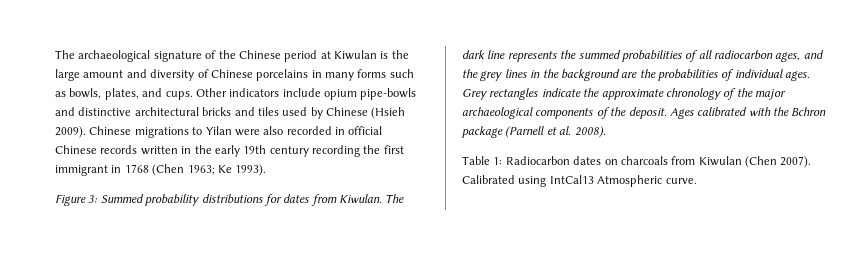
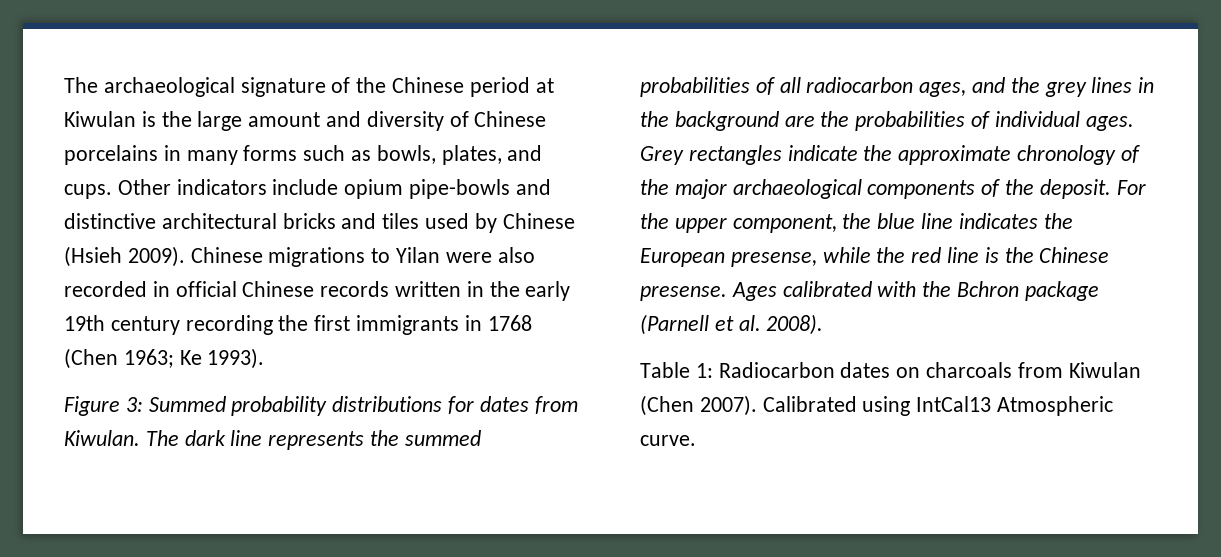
[55,165,108,176] immigrant -> [356,315,460,335] immigrants
(667, 113) none -> [1116,180,1146,195] [640,213,1073,233] [640,247,1110,267] [640,286,727,301] For the upper component, the blue line indicates the European presense, while the red line is the Chinese presense.

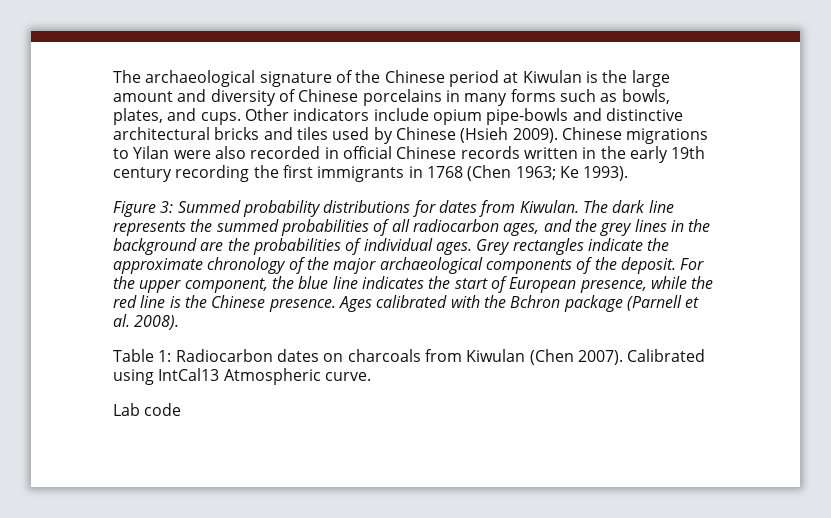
[640,248,817,267] European presense, -> [454,276,647,293] start of European presence,
[640,286,727,301] presense. -> [268,299,336,312] presence.
(696, 440) none -> [113,403,182,416] // Lab code

